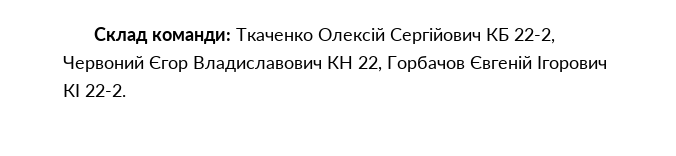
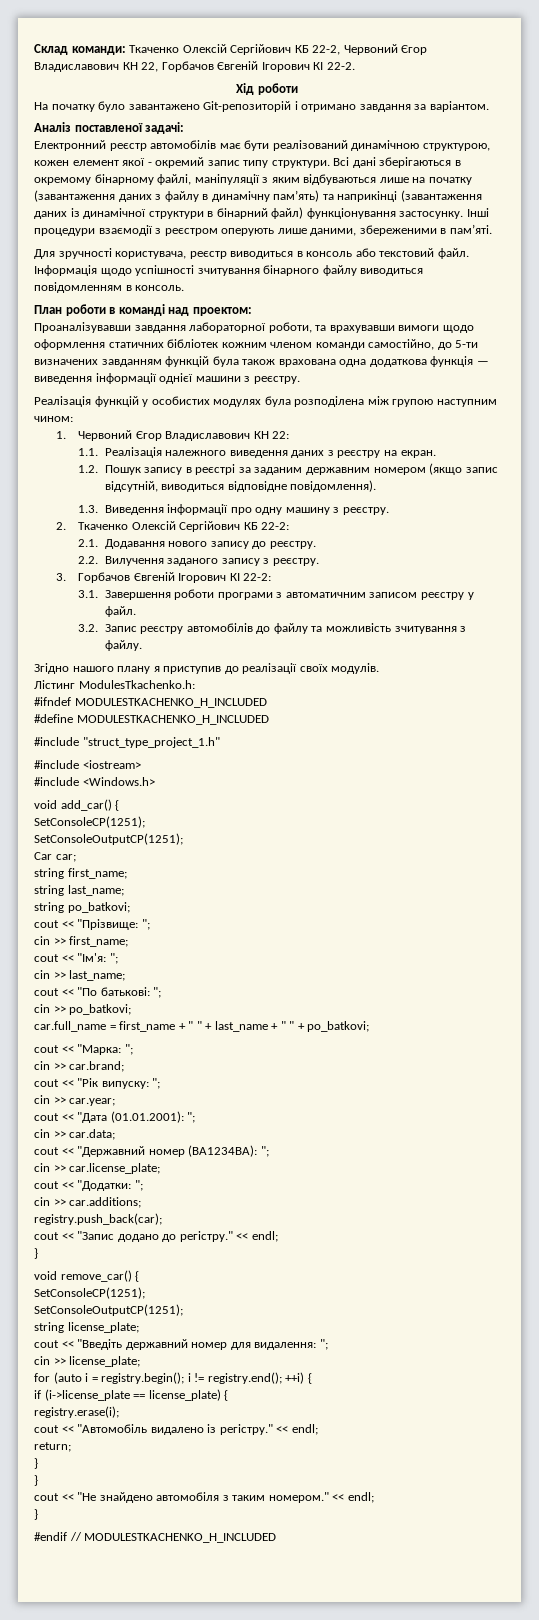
(126, 90) none -> [236,83,298,95] [34,101,489,112] [34,122,185,134] [34,140,490,151] [34,157,461,168] [34,174,472,185] [34,190,482,202] [34,207,489,219] [34,224,492,236] [34,248,469,259] [34,265,424,276] [34,282,185,293] [34,304,252,316] [34,322,474,333] [34,339,479,350] [34,356,489,367] [34,373,300,384] [34,396,497,407] [34,416,73,422] [56,430,290,441] [78,447,436,458] [78,463,498,475] [104,480,377,492] [78,504,389,515] [56,521,290,532] [78,539,316,549] [78,556,319,566] [56,572,272,583] [78,589,474,600] [104,606,136,617] [78,623,467,634] [104,640,142,651] [34,663,380,674] [34,680,195,689] [34,697,267,708] [34,714,269,725] [34,737,220,748] [34,760,141,769] [34,777,155,786] [34,799,120,811] [34,816,145,828] [34,833,183,845] [34,852,76,862] [34,868,127,879] [34,885,124,896] [34,902,130,913] [34,919,150,930] [34,936,129,947] [34,953,118,964] [34,970,126,981] [34,987,162,998] [34,1004,132,1015] [34,1021,370,1032] [34,1044,133,1055] [34,1061,125,1072] [34,1078,161,1089] [34,1095,116,1106] [34,1111,196,1123] [34,1129,116,1140] [34,1145,269,1157] [34,1163,161,1174] [34,1180,143,1191] [34,1197,142,1208] [34,1213,162,1225] [34,1231,278,1242] [34,1248,38,1259] [34,1270,140,1282] [34,1287,145,1299] [34,1304,183,1316] [34,1322,139,1333] [34,1339,328,1350] [34,1356,141,1367] [34,1372,312,1384] [34,1389,229,1401] [34,1406,119,1418] [34,1424,318,1435] [34,1442,71,1452] [34,1458,38,1469] [34,1475,38,1486] [34,1492,374,1503] [34,1509,38,1520] [34,1532,277,1543] // Хід роботи // На початку було завантажено Git-репозиторій і отримано завдання за варіантом. // Аналіз поставленої задачі: // Електронний реєстр автомобілів має бути реалізований динамічною структурою, кожен елемент якої - окремий запис типу структури. Всі дані зберігаються в окремому бінарному файлі, маніпуляції з яким відбуваються лише на початку (завантаження даних з файлу в динамічну пам’ять) та наприкінці (завантаження даних із динамічної структури в бінарний файл) функціонування застосунку. Інші процедури взаємодії з реєстром оперують лише даними, збереженими в пам’яті. // Для зручності користувача, реєстр виводиться в консоль або текстовий файл. Інформація щодо успішності зчитування бінарного файлу виводиться повідомленням в консоль. // План роботи в команді над проектом: // Проаналізувавши завдання лабораторної роботи, та врахувавши вимоги щодо оформлення статичних бібліотек кожним членом команди самостійно, до 5-ти визначених завданням функцій була також врахована одна додаткова функція — виведення інформації однієї машини з реєстру. // Реалізація функцій у особистих модулях була розподілена між групою наступним чином: // 1. Червоний Єгор Владиславович КН 22: // 1.1. Реалізація належного виведення даних з реєстру на екран. // 1.2. Пошук запису в реєстрі за заданим державним номером (якщо запис відсутній, виводиться відповідне повідомлення). // 1.3. Виведення інформації про одну машину з реєстру. // 2. Ткаченко Олексій Сергійович КБ 22-2: // 2.1. Додавання нового запису до реєстру. // 2.2. Вилучення заданого запису з реєстру. // 3. Горбачов Євгеній Ігорович КІ 22-2: // 3.1. Завершення роботи програми з автоматичним записом реєстру у файл. // 3.2. Запис реєстру автомобілів до файлу та можливість зчитування з файлу. // Згідно нашого плану я приступив до реалізації своїх модулів. // Лістинг ModulesTkachenko.h: // #ifndef MODULESTKACHENKO_H_INCLUDED // #define MODULESTKACHENKO_H_INCLUDED // #include "struct_type_project_1.h" // #include <iostream> // #include <Windows.h> // void add_car() { // SetConsoleCP(1251); // SetConsoleOutputCP(1251); // Car car; // string first_name; // string last_name; // string po_batkovi; // cout << "Прізвище: "; // cin >> first_name; // cout << "Ім'я: "; // cin >> last_name; // cout << "По батькові: "; // cin >> po_batkovi; // car.full_name = first_name + " " + last_name + " " + po_batkovi; // cout << "Марка: "; // cin >> car.brand; // cout << "Рік випуску: "; // cin >> car.year; // cout << "Дата (01.01.2001): "; // cin >> car.data; // cout << "Державний номер (BA1234BA): "; // cin >> car.license_plate; // cout << "Додатки: "; // cin >> car.additions; // registry.push_back(car); // cout << "Запис додано до регістру." << endl; // } // void remove_car() { // SetConsoleCP(1251); // SetConsoleOutputCP(1251); // string license_plate; // cout << "Введіть державний номер для видалення: "; // cin >> license_plate; // for (auto i = registry.begin(); i != registry.end(); ++i) { // if (i->license_plate == license_plate) { // registry.erase(i); // cout << "Автомобіль видалено із регістру." << endl; // return; // } // } // cout << "Не знайдено автомобіля з таким номером." << endl; // } // #endif // MODULESTKACHENKO_H_INCLUDED

